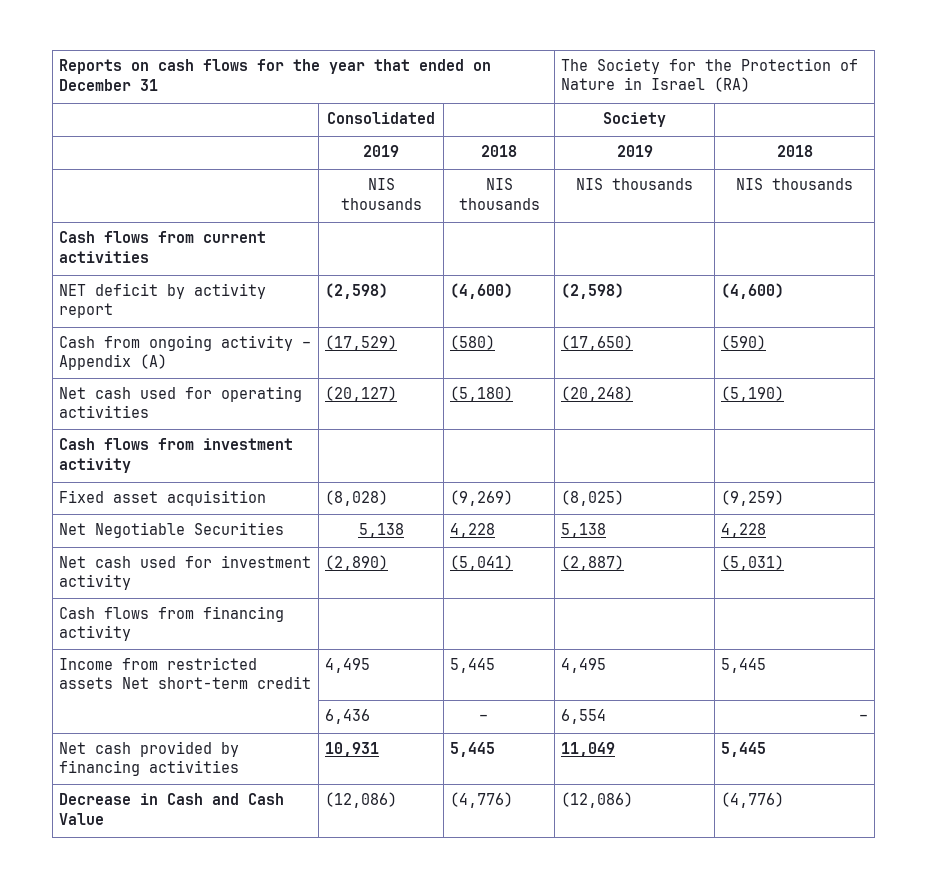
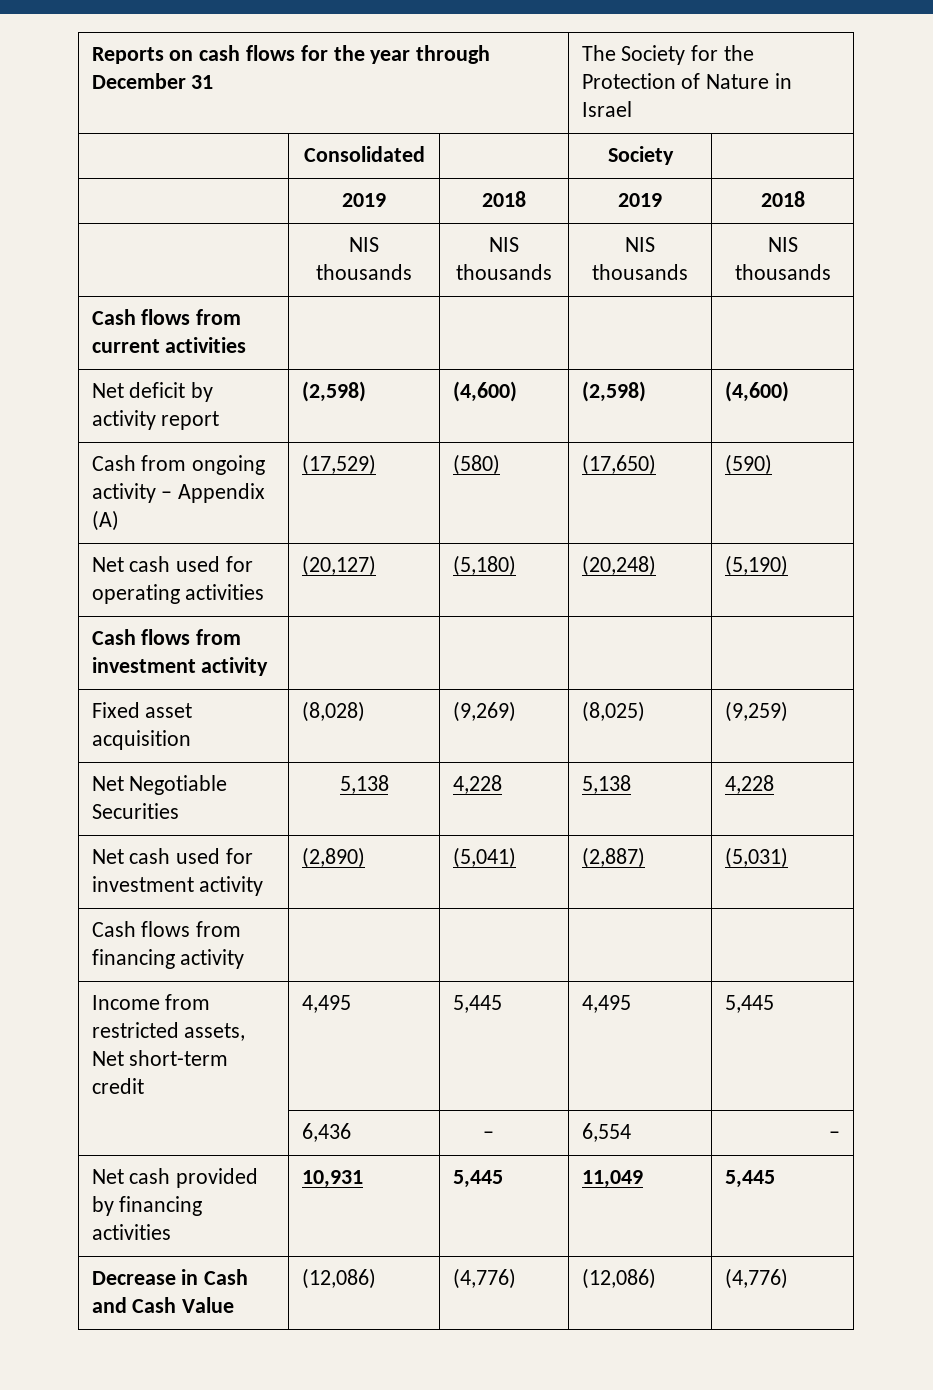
[374,59,492,71] that ended on -> [416,45,491,64] through
[714,77,751,92] (RA) -> (632, 109) none
[59,284,87,296] NET -> [91,383,124,398] Net
[59,677,114,689] assets -> [184,1023,246,1041] assets,

